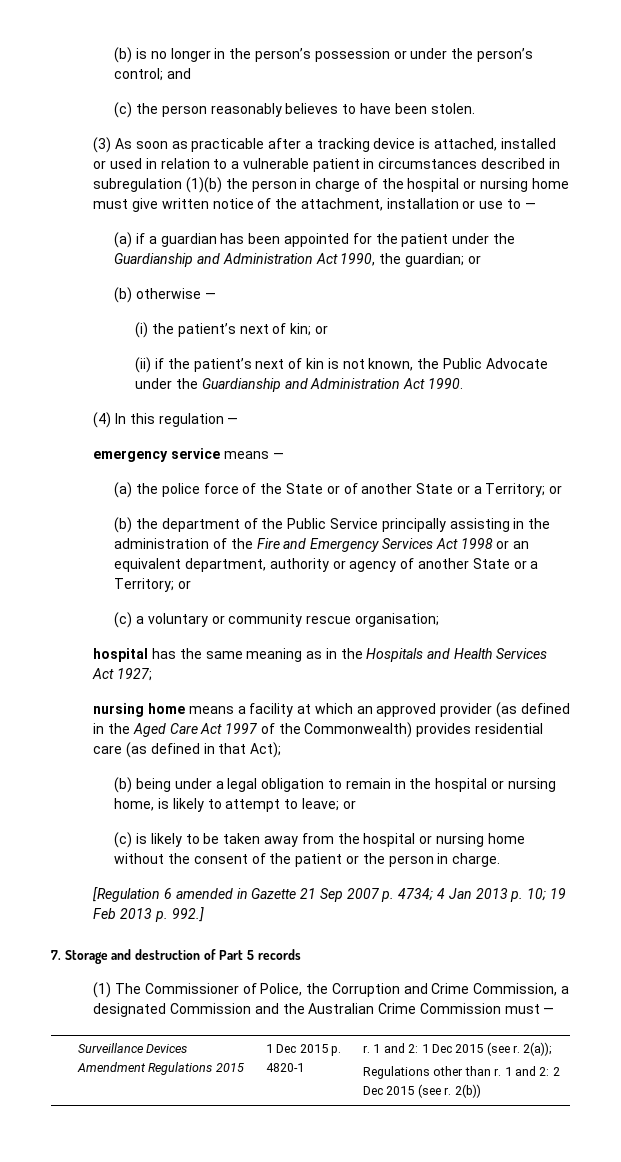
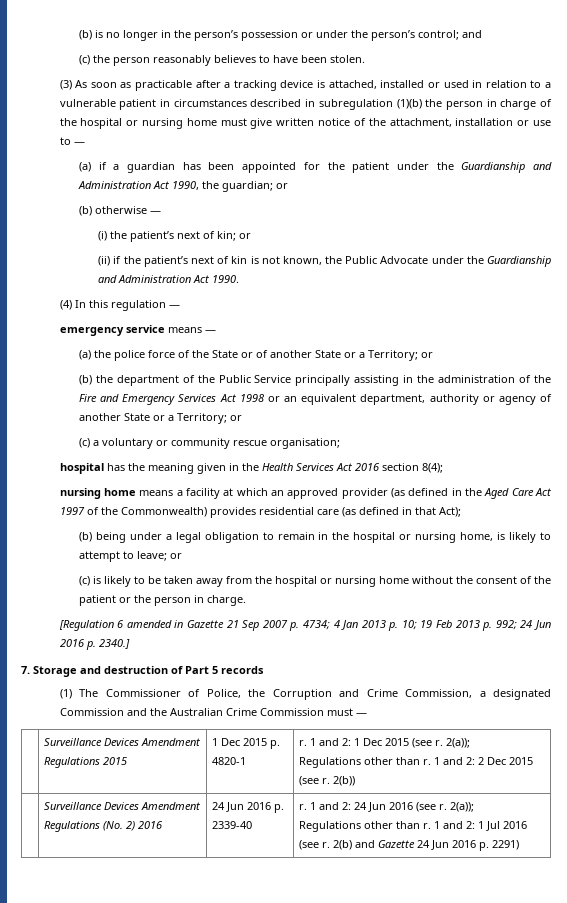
[205,648,547,662] [92,668,152,681] same meaning as in the Hospitals and Health Services Act 1927; -> [147,463,443,474] meaning given in the Health Services Act 2016 section 8(4);
[171,907,204,922] 992.] -> [495,620,552,630] [59,639,130,650] 992; 24 Jun 2016 p. 2340.]
(481, 1091) none -> [43,802,200,810] [43,821,162,832] [211,802,284,813] [211,821,252,829] [298,802,474,812] [298,821,527,832] [298,840,519,851] // | Surveillance Devices Amendment Regulations (No. 2) 2016 | 24 Jun 2016 p. 2339-40 | r. 1 and 2: 24 Jun 2016 (see r. 2(a)); // Regulations other than r. 1 and 2: 1 Jul 2016 (see r. 2(b) and Gazette 24 Jun 2016 p. 2291)

